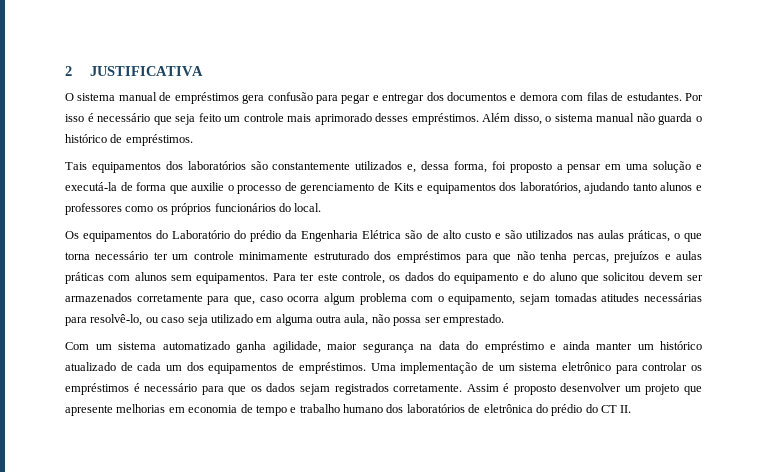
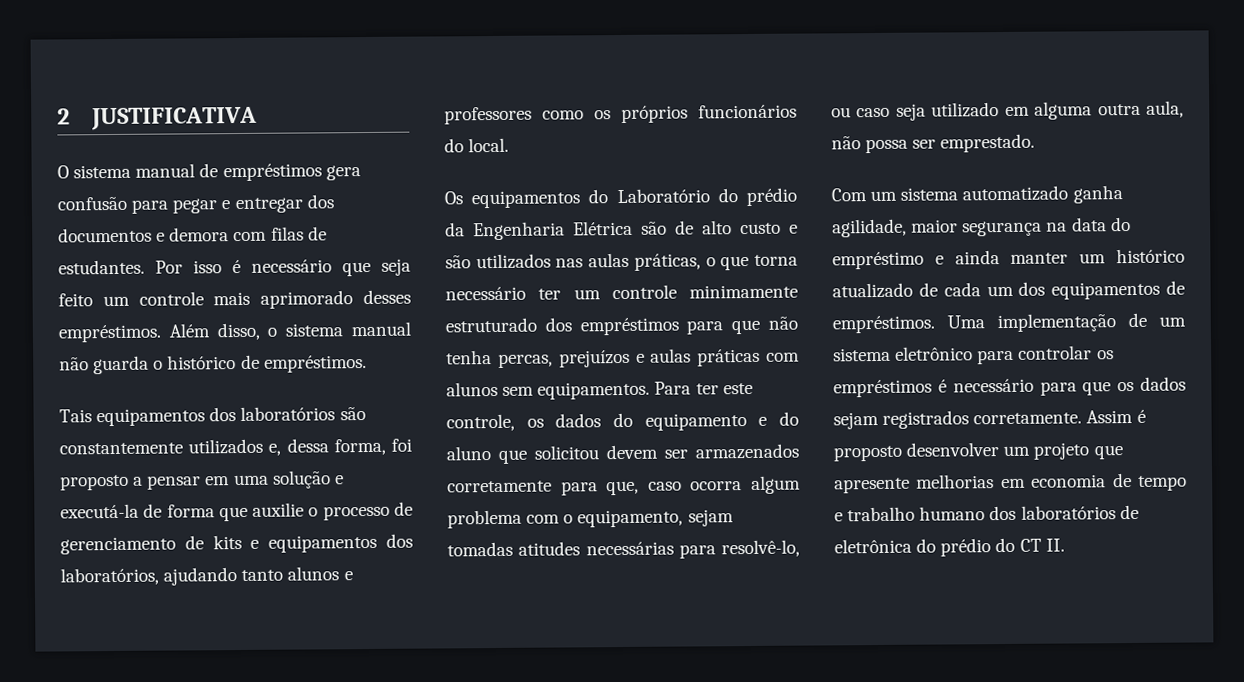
[393,183,414,191] Kits -> [212,534,242,550] kits

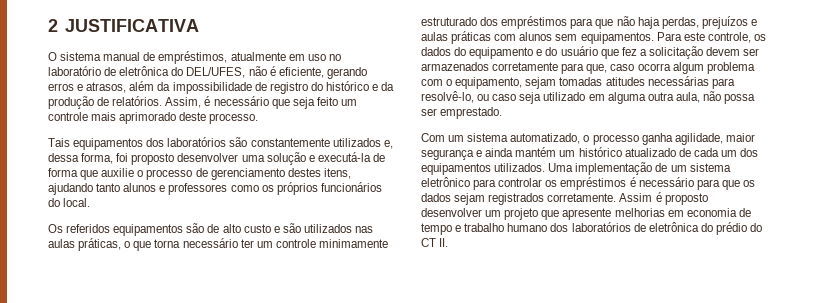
[222,163,361,182] [57,194,334,214] [58,226,327,243] [58,259,222,275] empréstimos gera confusão para pegar e entregar dos documentos e demora com filas de estudantes. Por isso -> [158,51,341,64] [48,66,367,79] [48,81,395,94] [48,96,202,109] empréstimos, atualmente em uso no laboratório de eletrônica do DEL/UFES, não é eficiente, gerando erros e atrasos, além da impossibilidade de registro do histórico e da produção de relatórios. Assim,
[363,289,412,305] [58,321,412,343] [59,354,367,375] desses empréstimos. Além disso, o sistema manual não guarda o histórico de empréstimos. -> [179,112,259,124] deste processo.
[133,475,231,490] a pensar em -> [177,153,239,162] desenvolver
[184,533,414,553] [60,567,159,586] de kits e equipamentos dos laboratórios, -> [287,168,351,179] destes itens,
[471,187,797,209] [445,220,633,241] equipamentos do Laboratório do prédio da Engenharia Elétrica -> [66,224,184,236] referidos equipamentos
[446,350,553,368] tenha percas, -> [637,17,699,29] haja perdas,
[695,383,719,395] ter -> (682, 36) none
[446,445,599,464] aluno que solicitou -> [560,46,703,59] usuário que fez a solicitação
[962,185,1069,202] automatizado -> [510,133,639,145] automatizado, o processo
[1046,217,1131,232] [832,251,924,270] na data do empréstimo -> (474, 154) none
[1010,252,1069,264] manter -> [515,147,557,157] mantém
[1166,280,1185,295] [832,315,935,334] de empréstimos. -> [494,163,546,172] utilizados.

